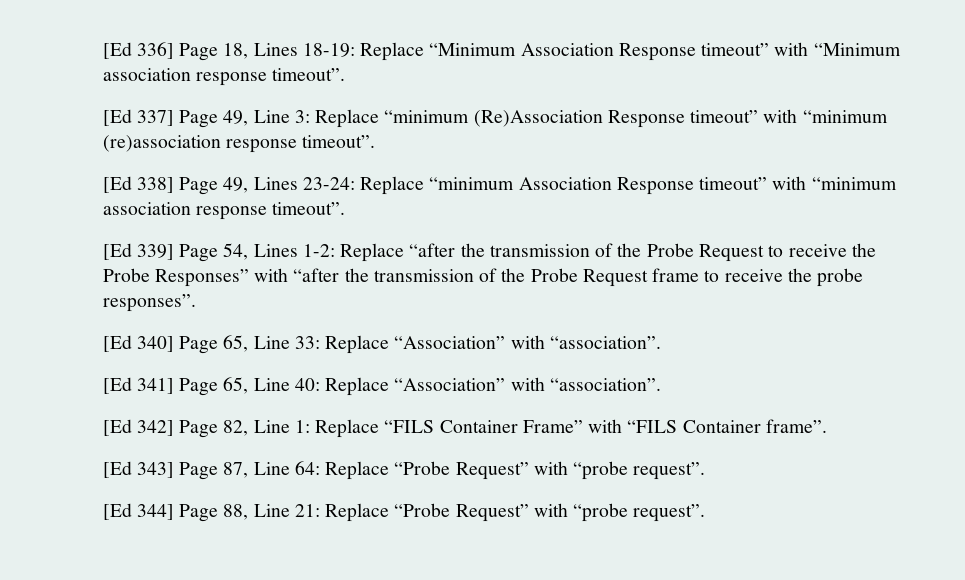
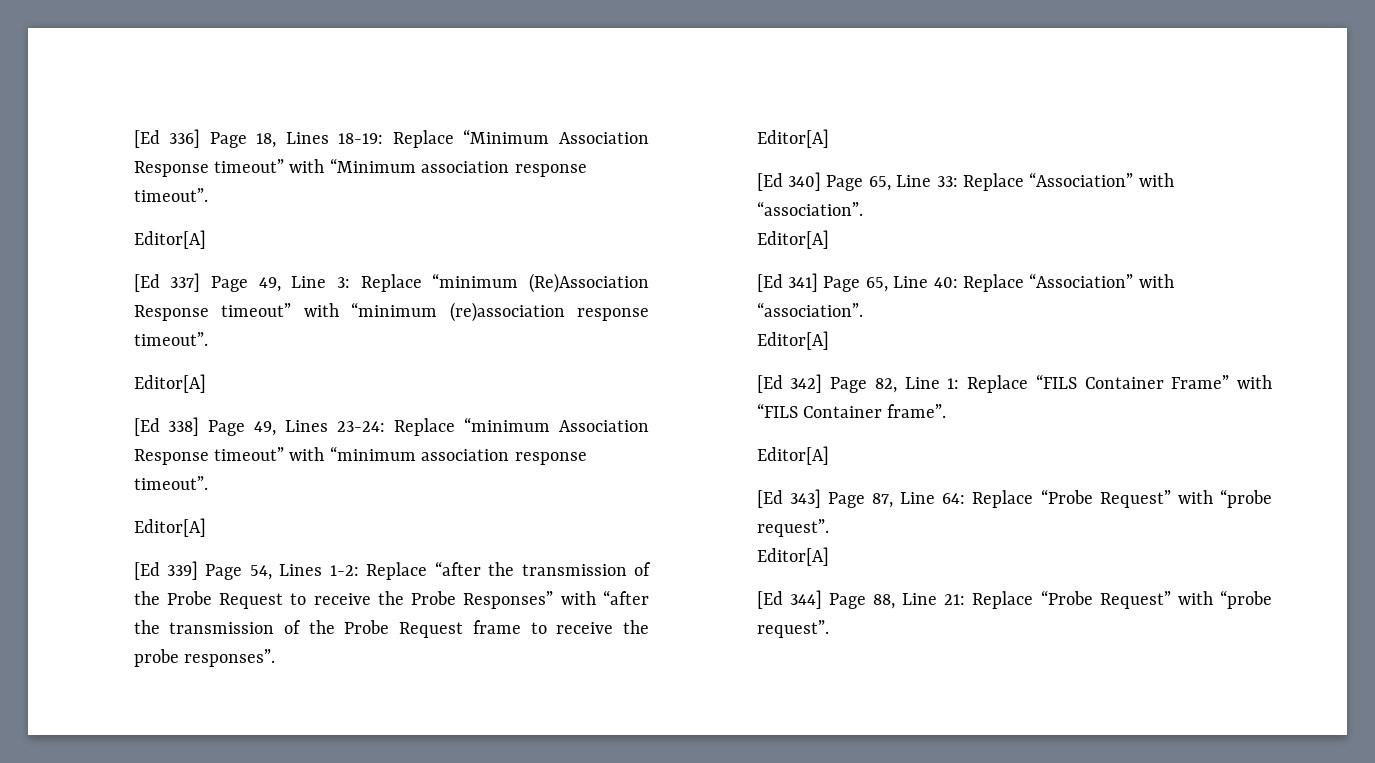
(346, 74) none -> [133,230,206,249] // Editor[A]
(376, 141) none -> [133,374,206,393] // Editor[A]
(346, 208) none -> [133,518,206,537] // Editor[A]
(196, 303) none -> [756,129,829,148] // Editor[A]
(661, 342) none -> [756,230,829,249] // Editor[A]
(661, 384) none -> [756,331,829,350] // Editor[A]
(827, 426) none -> [756,446,829,465] // Editor[A]
(706, 471) none -> [756,547,829,566] // Editor[A]

